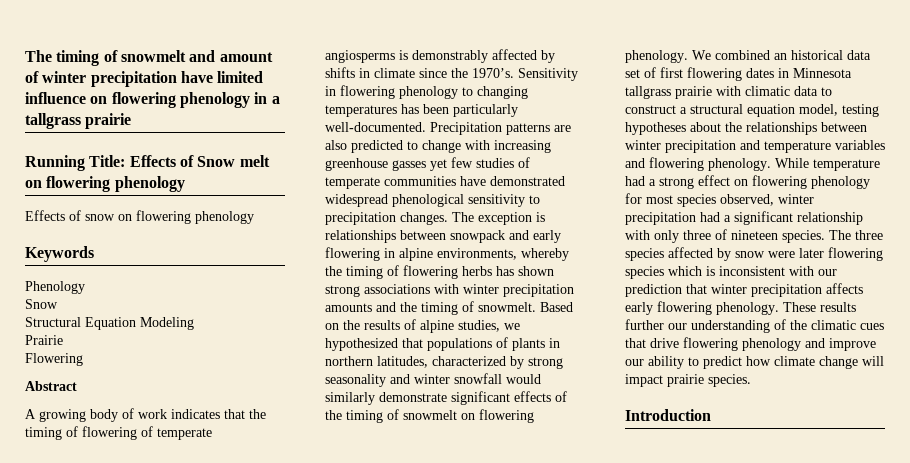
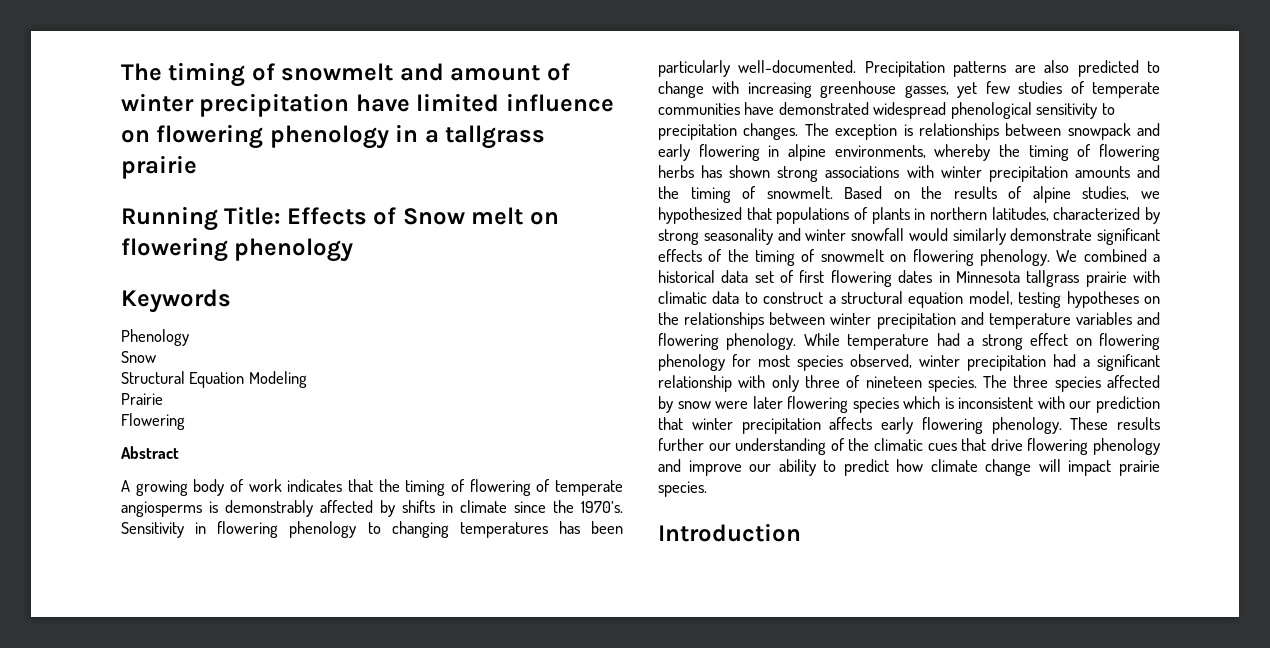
[25,210,254,224] // Effects of snow on flowering phenology -> (354, 250) none
[392,160,426,171] gasses -> [904,85,949,98] gasses,
[774,53,787,60] an -> [1153,254,1160,262] a
[690,122,721,132] about -> [1144,296,1160,304] on

